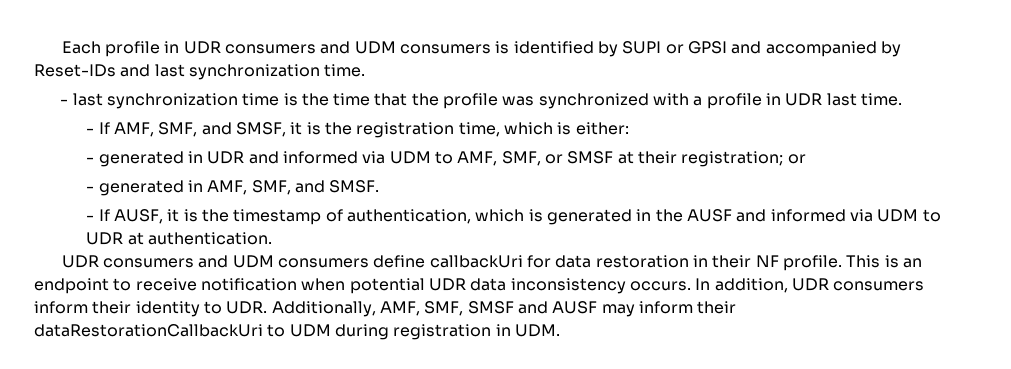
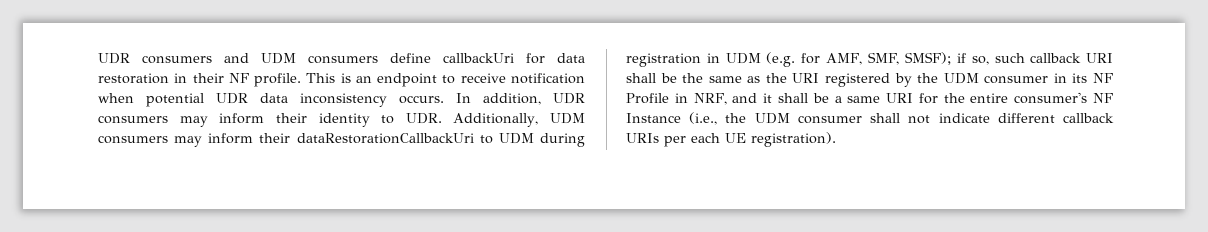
[61,41,901,57] [34,64,366,80] [60,93,902,109] [86,122,629,138] [86,151,806,167] [86,180,380,196] [86,209,941,225] [86,232,273,245] Each profile in UDR consumers and UDM consumers is identified by SUPI or GPSI and accompanied by Reset-IDs and last synchronization time. // - last synchronization time is the time that the profile was synchronized with a profile in UDR last time. // - If AMF, SMF, and SMSF, it is the registration time, which is either: // - generated in UDR and informed via UDM to AMF, SMF, or SMSF at their registration; or // - generated in AMF, SMF, and SMSF. // - If AUSF, it is the timestamp of authentication, which is generated in the AUSF and informed via UDM to UDR at authentication. // -> (98, 58) none
(925, 286) none -> [179,116,208,127] may
[379,301,598,316] AMF, SMF, SMSF and AUSF -> [550,113,585,124] [98,135,168,144] UDM consumers
[514,324,560,337] UDM. -> [725,52,1113,67] [626,73,1113,87] [626,92,1113,105] [626,112,1114,125] [626,132,836,147] UDM (e.g. for AMF, SMF, SMSF); if so, such callback URI shall be the same as the URI registered by the UDM consumer in its NF Profile in NRF, and it shall be a same URI for the entire consumer's NF Instance (i.e., the UDM consumer shall not indicate different callback URIs per each UE registration).

